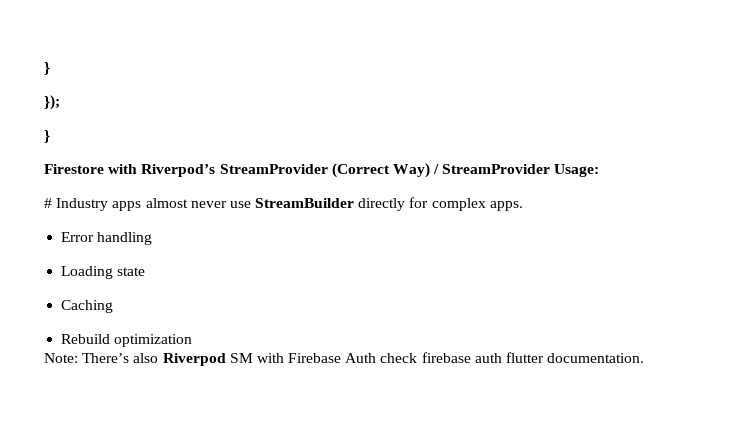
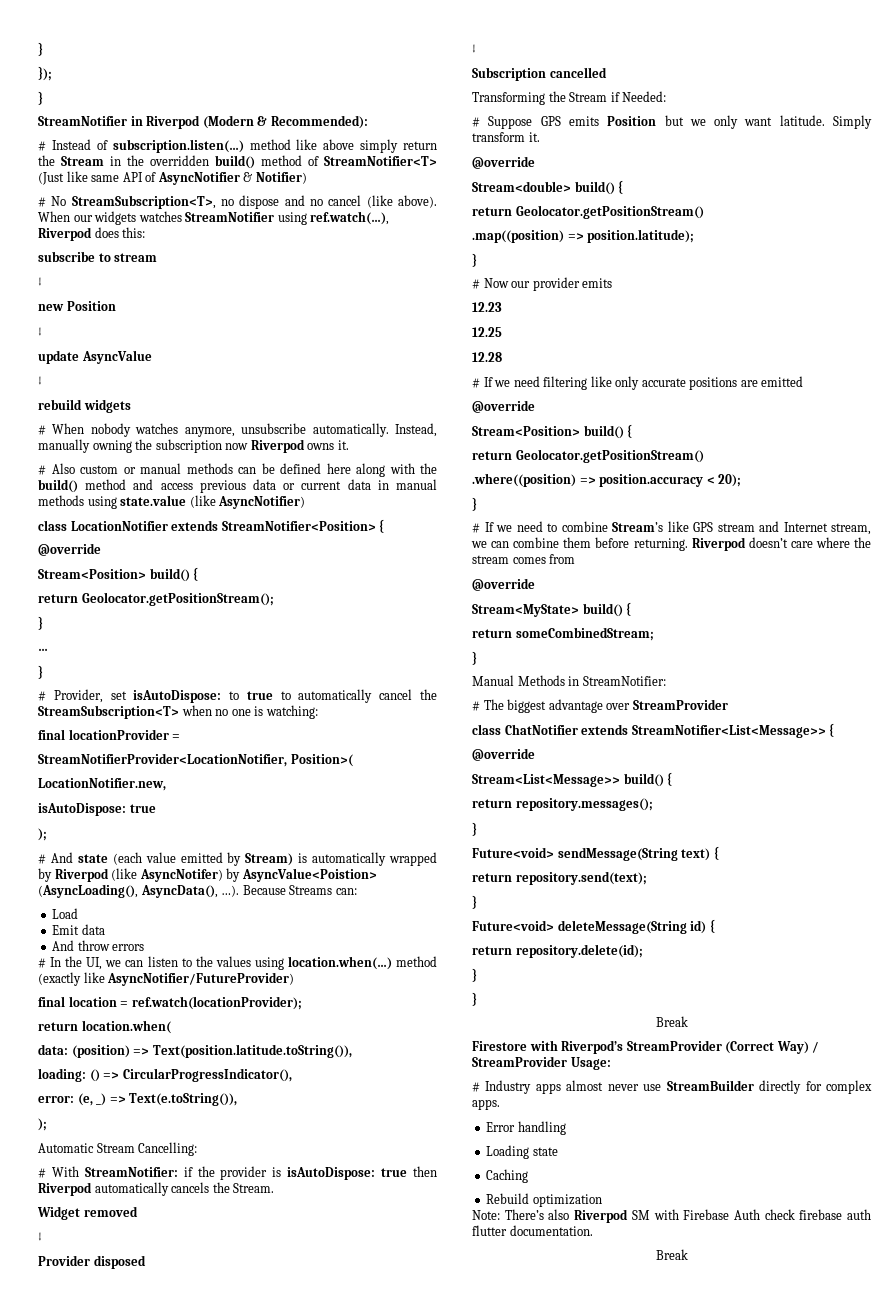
(50, 136) none -> [38,115,368,129] [38,139,437,153] [38,155,437,169] [38,171,307,185] [38,195,437,209] [38,211,390,225] [38,227,146,241] [38,251,158,262] [38,277,42,286] [38,301,116,311] [38,327,42,336] [38,350,152,364] [38,376,42,385] [38,399,131,413] [38,423,437,437] [38,439,349,453] [38,463,437,477] [38,479,437,493] [38,495,306,509] [38,519,385,533] [38,543,101,556] [38,567,199,582] [38,592,274,606] [38,616,43,630] [38,648,48,651] [38,665,43,679] [38,689,437,703] [38,705,318,719] [38,729,181,740] [38,753,353,767] [38,778,166,791] [38,803,156,816] [38,828,47,841] [38,852,437,866] [38,868,377,882] [38,884,357,898] [52,908,79,919] [52,924,105,935] [52,940,145,951] [38,956,438,970] [38,972,295,986] [38,996,302,1010] [38,1020,171,1034] [38,1044,352,1058] [38,1068,292,1082] [38,1093,238,1106] [38,1118,47,1131] [38,1142,198,1156] [38,1166,437,1180] [38,1182,275,1196] [37,1206,138,1220] [38,1232,42,1241] [38,1255,146,1269] [472,44,476,53] [472,67,607,81] [472,91,667,105] [472,115,872,129] [472,132,540,142] [472,156,535,169] [472,180,624,195] [472,205,704,219] [472,229,695,243] [472,253,477,267] [472,277,613,291] [472,302,502,312] [472,327,502,337] [472,352,502,362] [472,376,804,390] [472,400,535,413] [472,424,633,439] [472,449,704,463] [472,473,742,487] [472,497,477,511] [472,521,871,535] [471,537,871,551] [472,554,576,564] [472,578,535,591] [472,602,632,617] [472,627,654,641] [472,651,477,665] [472,675,666,686] [472,699,728,713] [472,723,835,738] [472,748,535,761] [472,772,673,787] [472,798,653,811] [472,822,477,836] [472,846,719,861] [472,871,647,885] [472,895,477,909] [472,919,715,934] [472,944,643,958] [472,968,477,982] [472,992,477,1006] [655,1016,688,1027] // StreamNotifier in Riverpod (Modern & Recommended): // # Instead of subscription.listen(…) method like above simply return the Stream in the overridden build() method of StreamNotifier<T> (Just like same API of AsyncNotifier & Notifier) // # No StreamSubscription<T>, no dispose and no cancel (like above). When our widgets watches StreamNotifier using ref.watch(…), Riverpod does this: // subscribe to stream // ↓ // new Position // ↓ // update AsyncValue // ↓ // rebuild widgets // # When nobody watches anymore, unsubscribe automatically. Instead, manually owning the subscription now Riverpod owns it. // # Also custom or manual methods can be defined here along with the build() method and access previous data or current data in manual methods using state.value (like AsyncNotifier) // class LocationNotifier extends StreamNotifier<Position> { // @override // Stream<Position> build() { // return Geolocator.getPositionStream(); // } // … // } // # Provider, set isAutoDispose: to true to automatically cancel the StreamSubscription<T> when no one is watching: // final locationProvider = // StreamNotifierProvider<LocationNotifier, Position>( // LocationNotifier.new, // isAutoDispose: true // ); // # And state (each value emitted by Stream) is automatically wrapped by Riverpod (like AsyncNotifer) by AsyncValue<Poistion> (AsyncLoading(), AsyncData(), …). Because Streams can: // Load // Emit data // And throw errors // # In the UI, we can listen to the values using location.when(…) method (exactly like AsyncNotifier/FutureProvider) // final location = ref.watch(locationProvider); // return location.when( // data: (position) => Text(position.latitude.toString()), // loading: () => CircularProgressIndicator(), // error: (e, _) => Text(e.toString()), // ); // Automatic Stream Cancelling: // # With StreamNotifier: if the provider is isAutoDispose: true then Riverpod automatically cancels the Stream. // Widget removed // ↓ // Provider disposed // ↓ // Subscription cancelled // Transforming the Stream if Needed: // # Suppose GPS emits Position but we only want latitude. Simply transform it. // @override // Stream<double> build() { // return Geolocator.getPositionStream() // .map((position) => position.latitude); // } // # Now our provider emits // 12.23 // 12.25 // 12.28 // # If we need filtering like only accurate positions are emitted // @override // Stream<Position> build() { // return Geolocator.getPositionStream() // .where((position) => position.accuracy < 20); // } // # If we need to combine Stream’s like GPS stream and Internet stream, we can combine them before returning. Riverpod doesn’t care where the stream comes from // @override // Stream<MyState> build() { // return someCombinedStream; // } // Manual Methods in StreamNotifier: // # The biggest advantage over StreamProvider // class ChatNotifier extends StreamNotifier<List<Message>> { // @override // Stream<List<Message>> build() { // return repository.messages(); // } // Future<void> sendMessage(String text) { // return repository.send(text); // } // Future<void> deleteMessage(String id) { // return repository.delete(id); // } // } // Break
(645, 358) none -> [655,1249,688,1260] // Break

